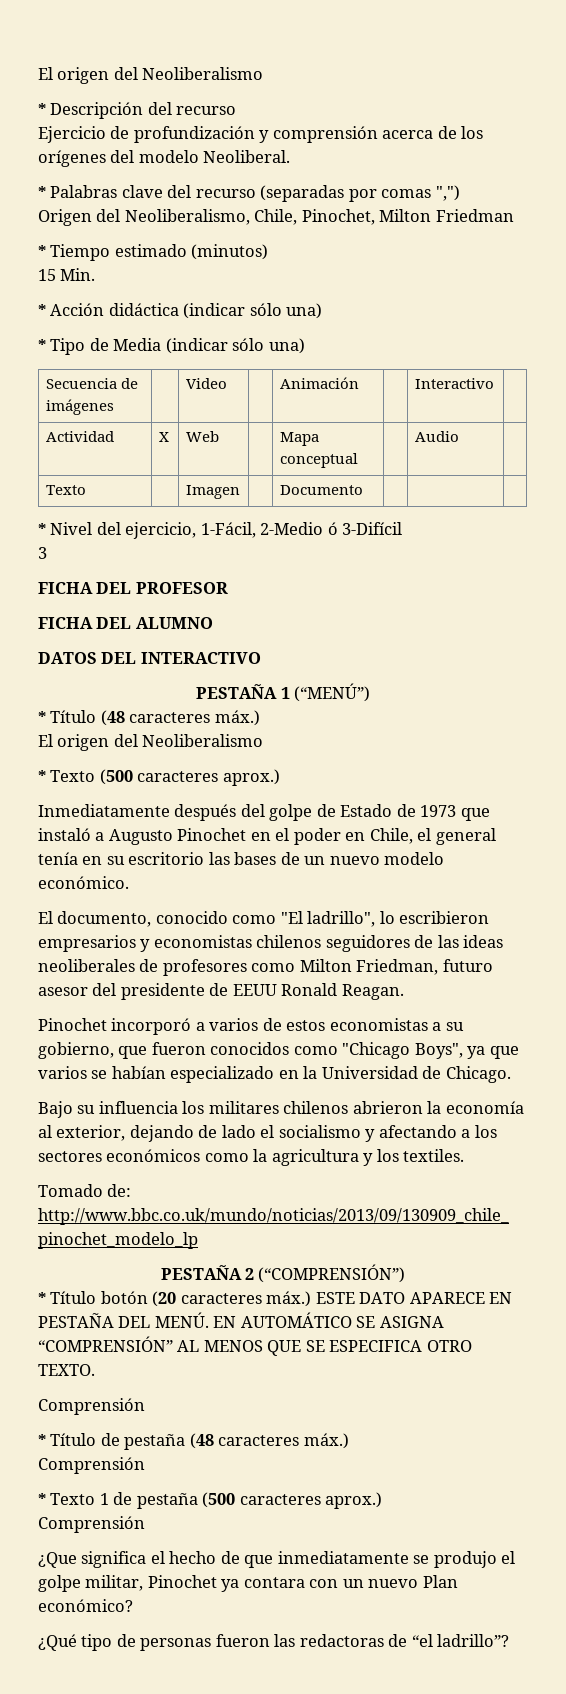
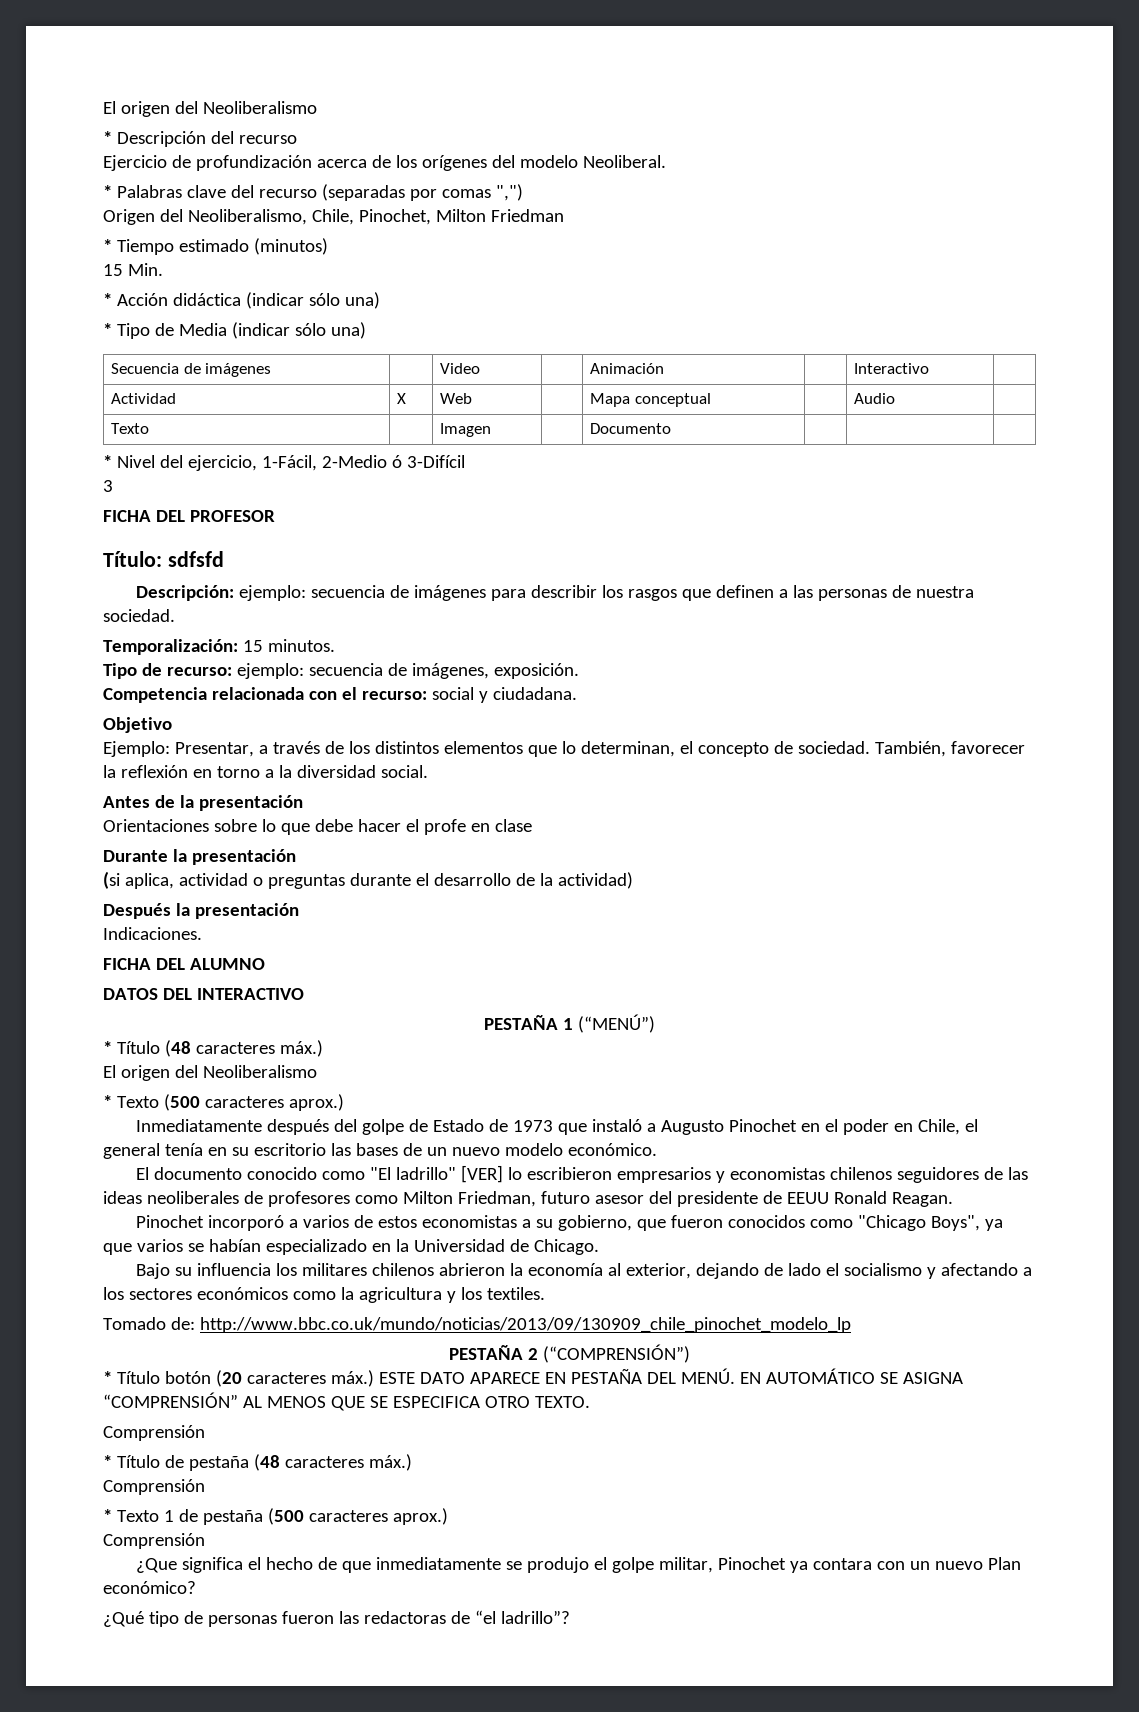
[259,126,378,143] y comprensión -> (312, 163) none
(228, 588) none -> [103,551,224,567] [136,585,975,601] [103,609,175,622] [103,639,335,655] [103,663,579,679] [103,687,577,703] [103,717,172,733] [103,741,1025,757] [103,765,428,778] [103,795,303,811] [103,819,532,835] [103,849,296,865] [103,871,633,889] [103,903,299,919] [103,927,202,940] // Título: sdfsfd // Descripción: ejemplo: secuencia de imágenes para describir los rasgos que definen a las personas de nuestra sociedad. // Temporalización: 15 minutos. // Tipo de recurso: ejemplo: secuencia de imágenes, exposición. // Competencia relacionada con el recurso: social y ciudadana. // Objetivo // Ejemplo: Presentar, a través de los distintos elementos que lo determinan, el concepto de sociedad. También, favorecer la reflexión en torno a la diversidad social. // Antes de la presentación // Orientaciones sobre lo que debe hacer el profe en clase // Durante la presentación // (si aplica, actividad o preguntas durante el desarrollo de la actividad) // Después la presentación // Indicaciones.
[57,911,152,927] documento, -> [154,1167,243,1180] documento
[307,911,376,927] ladrillo", -> [396,1165,504,1183] ladrillo" [VER]

